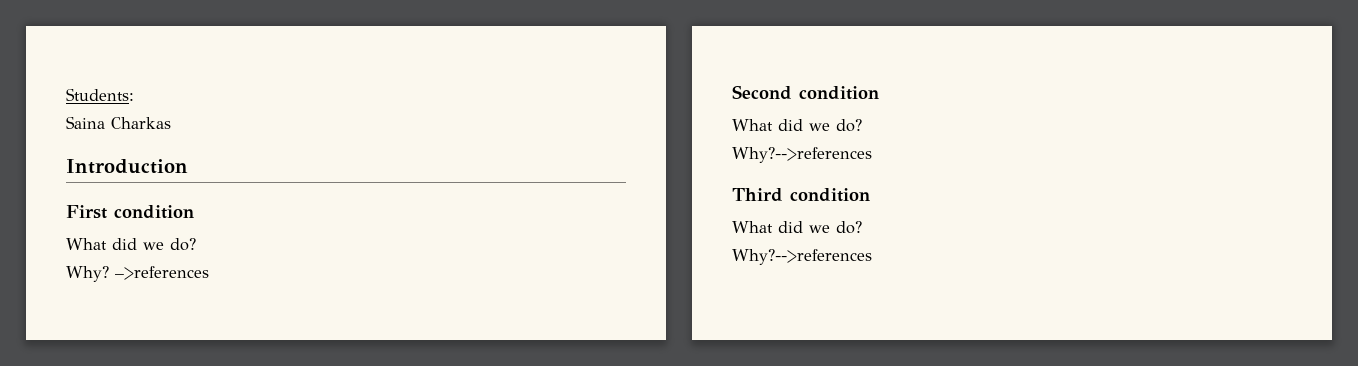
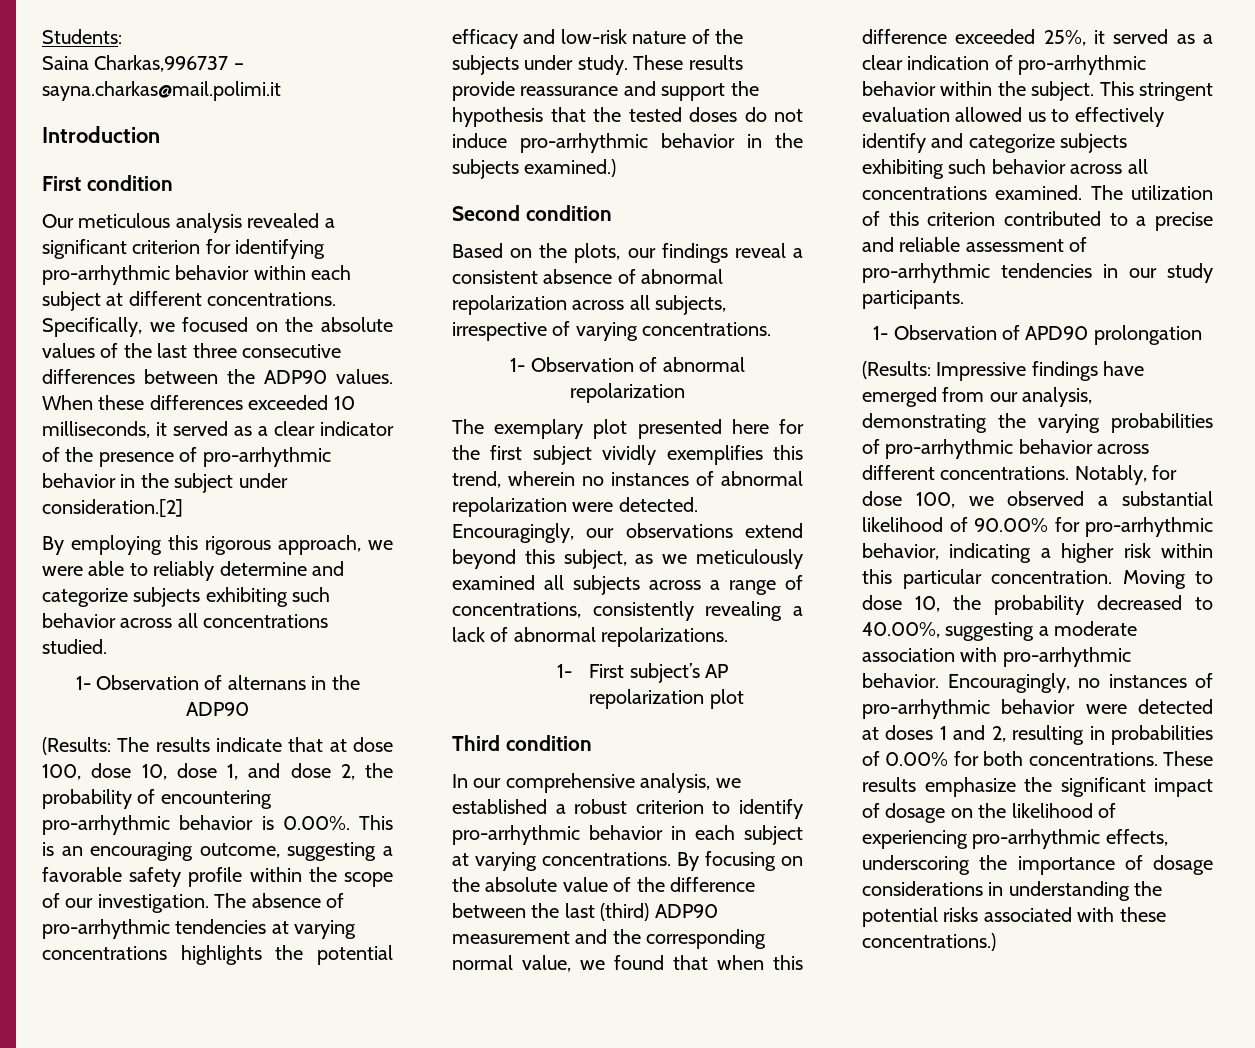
[111,117,171,129] Charkas -> [94,55,244,72] [42,81,281,101] Charkas,996737 – sayna.charkas@mail.polimi.it
[66,238,196,251] [66,266,209,282] [732,85,879,100] [732,119,862,132] [732,147,872,163] [732,188,870,202] [732,221,862,234] [732,249,872,265] What did we do? // Why? –>references // Second condition // What did we do? // Why?-->references // Third condition // What did we do? // Why?-->references -> [42,213,335,233] [42,239,326,259] [42,265,352,285] [42,291,337,311] [42,317,393,337] [42,343,341,358] [42,369,393,384] [42,395,355,410] [42,421,394,438] [42,447,331,467] [42,473,288,493] [42,499,183,517] [42,535,393,555] [42,561,344,581] [42,587,331,607] [42,613,329,628] [42,639,107,654] [75,675,360,690] [186,702,249,716] [42,737,393,755] [42,763,393,780] [42,789,272,809] [42,815,393,835] [42,842,393,861] [42,867,393,887] [42,893,344,913] [42,919,357,939] [42,945,394,965] [452,29,743,49] [452,55,743,75] [452,81,759,101] [452,107,803,127] [452,133,803,153] [452,159,617,179] [452,205,612,221] [452,243,803,263] [452,269,724,284] [452,295,727,315] [452,321,772,341] [510,357,745,372] [570,383,685,403] [452,419,804,439] [452,445,803,465] [452,471,803,488] [452,497,698,517] [452,523,803,543] [452,549,803,569] [452,575,803,595] [452,601,803,621] [452,627,729,647] [557,663,728,683] [589,689,744,709] [452,735,592,751] [452,773,741,793] [452,799,803,819] [452,825,803,845] [452,851,803,871] [452,877,755,892] [452,903,718,921] [452,929,767,949] [452,955,803,972] [862,29,1213,46] [862,55,1147,75] [862,81,1213,101] [862,107,1164,127] [862,133,1128,153] [862,159,1148,179] [862,185,1213,200] [862,211,1213,231] [862,237,1088,252] [862,263,1213,283] [862,290,964,309] [873,325,1202,345] [862,361,1145,381] [862,387,1093,407] [862,413,1213,433] [862,439,1150,459] [862,465,1178,485] [862,491,1213,508] [862,517,1213,537] [862,543,1213,563] [862,569,1213,589] [862,595,1213,615] [862,621,1138,641] [862,647,1131,667] [862,673,1213,693] [862,699,1213,719] [862,725,1213,745] [862,751,1213,766] [862,777,1213,797] [862,803,1116,823] [862,829,1168,849] [862,855,1213,875] [862,881,1163,901] [862,907,1166,927] [862,933,996,951] Our meticulous analysis revealed a significant criterion for identifying pro-arrhythmic behavior within each subject at different concentrations. Specifically, we focused on the absolute values of the last three consecutive differences between the ADP90 values. When these differences exceeded 10 milliseconds, it served as a clear indicator of the presence of pro-arrhythmic behavior in the subject under consideration.[2] // By employing this rigorous approach, we were able to reliably determine and categorize subjects exhibiting such behavior across all concentrations studied. // 1- Observation of alternans in the ADP90 // (Results: The results indicate that at dose 100, dose 10, dose 1, and dose 2, the probability of encountering pro-arrhythmic behavior is 0.00%. This is an encouraging outcome, suggesting a favorable safety profile within the scope of our investigation. The absence of pro-arrhythmic tendencies at varying concentrations highlights the potential efficacy and low-risk nature of the subjects under study. These results provide reassurance and support the hypothesis that the tested doses do not induce pro-arrhythmic behavior in the subjects examined.) // Second condition // Based on the plots, our findings reveal a consistent absence of abnormal repolarization across all subjects, irrespective of varying concentrations. // 1- Observation of abnormal repolarization // The exemplary plot presented here for the first subject vividly exemplifies this trend, wherein no instances of abnormal repolarization were detected. Encouragingly, our observations extend beyond this subject, as we meticulously examined all subjects across a range of concentrations, consistently revealing a lack of abnormal repolarizations. // 1- First subject’s AP repolarization plot // Third condition // In our comprehensive analysis, we established a robust criterion to identify pro-arrhythmic behavior in each subject at varying concentrations. By focusing on the absolute value of the difference between the last (third) ADP90 measurement and the corresponding normal value, we found that when this difference exceeded 25%, it served as a clear indication of pro-arrhythmic behavior within the subject. This stringent evaluation allowed us to effectively identify and categorize subjects exhibiting such behavior across all concentrations examined. The utilization of this criterion contributed to a precise and reliable assessment of pro-arrhythmic tendencies in our study participants. // 1- Observation of APD90 prolongation // (Results: Impressive findings have emerged from our analysis, demonstrating the varying probabilities of pro-arrhythmic behavior across different concentrations. Notably, for dose 100, we observed a substantial likelihood of 90.00% for pro-arrhythmic behavior, indicating a higher risk within this particular concentration. Moving to dose 10, the probability decreased to 40.00%, suggesting a moderate association with pro-arrhythmic behavior. Encouragingly, no instances of pro-arrhythmic behavior were detected at doses 1 and 2, resulting in probabilities of 0.00% for both concentrations. These results emphasize the significant impact of dosage on the likelihood of experiencing pro-arrhythmic effects, underscoring the importance of dosage considerations in understanding the potential risks associated with these concentrations.)

